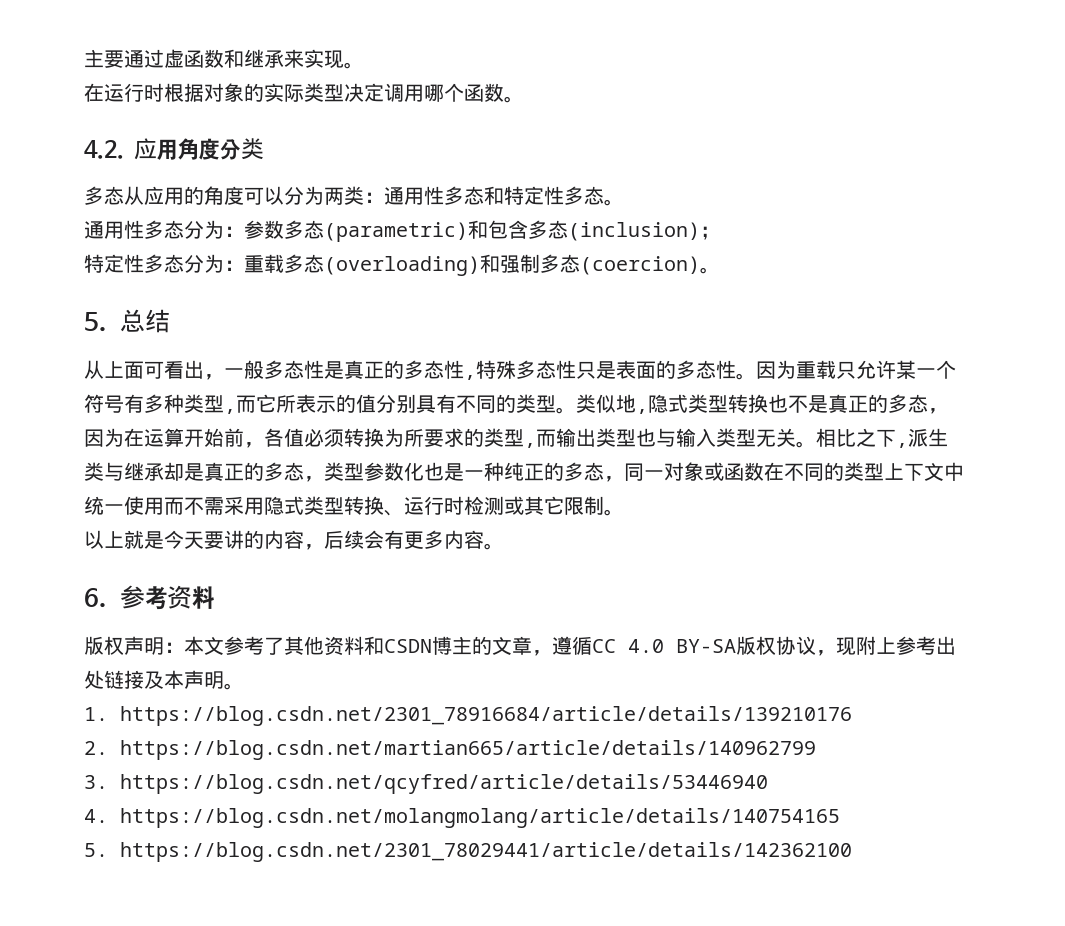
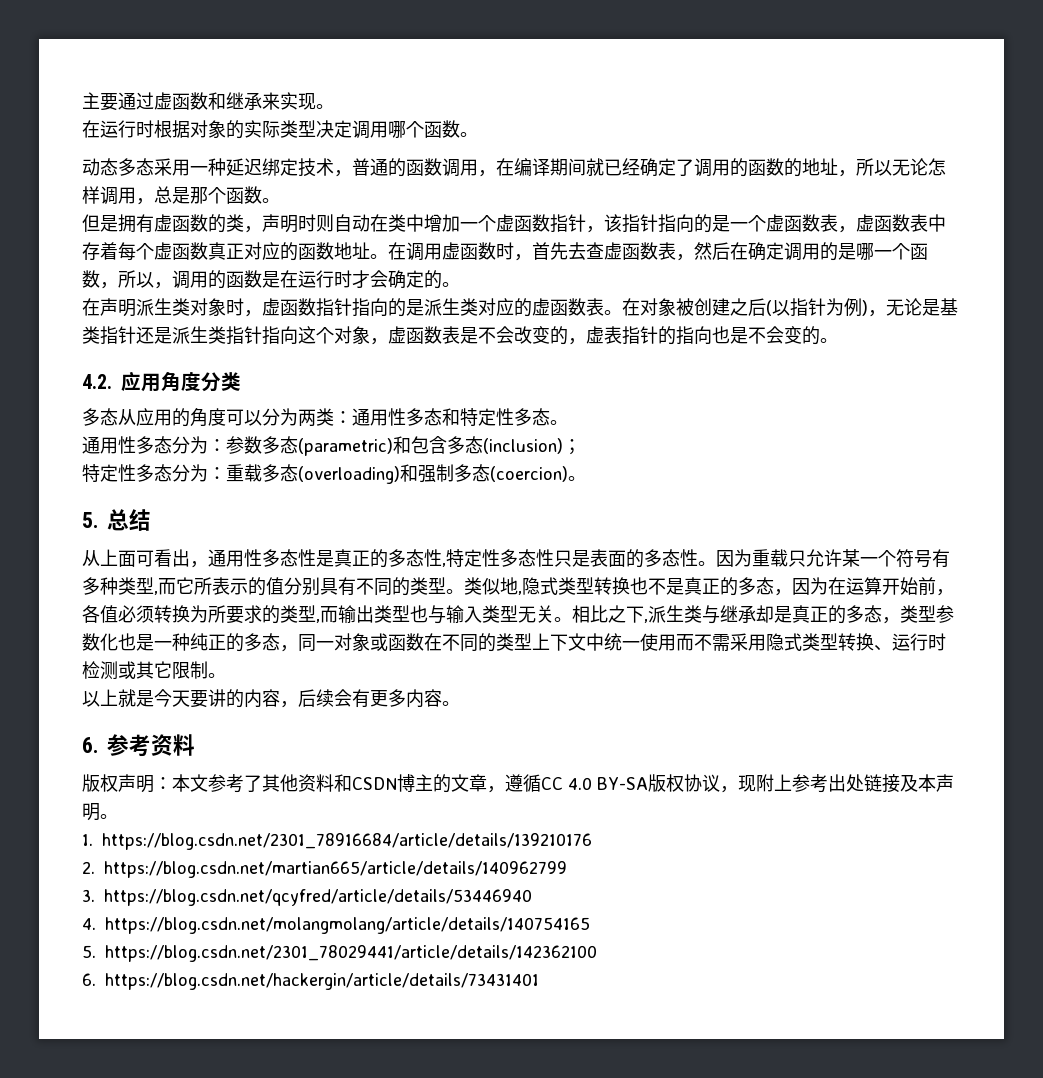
(524, 99) none -> [82,158,946,177] [82,186,280,205] [82,214,946,233] [82,242,928,261] [82,270,460,289] [82,298,958,317] [82,326,838,345] // 动态多态采用一种延迟绑定技术，普通的函数调用，在编译期间就已经确定了调用的函数的地址，所以无论怎样调用，总是那个函数。 // 但是拥有虚函数的类，声明时则自动在类中增加一个虚函数指针，该指针指向的是一个虚函数表，虚函数表中存着每个虚函数真正对应的函数地址。在调用虚函数时，首先去查虚函数表，然后在确定调用的是哪一个函数，所以，调用的函数是在运行时才会确定的。 // 在声明派生类对象时，虚函数指针指向的是派生类对应的虚函数表。在对象被创建之后(以指针为例)，无论是基类指针还是派生类指针指向这个对象，虚函数表是不会改变的，虚表指针的指向也是不会变的。
[224,360,264,379] 一般 -> [208,549,262,567] 通用性
[496,360,516,380] 殊 -> [464,549,500,567] 定性
(853, 852) none -> [82,973,539,990] // 6. https://blog.csdn.net/hackergin/article/details/73431401

